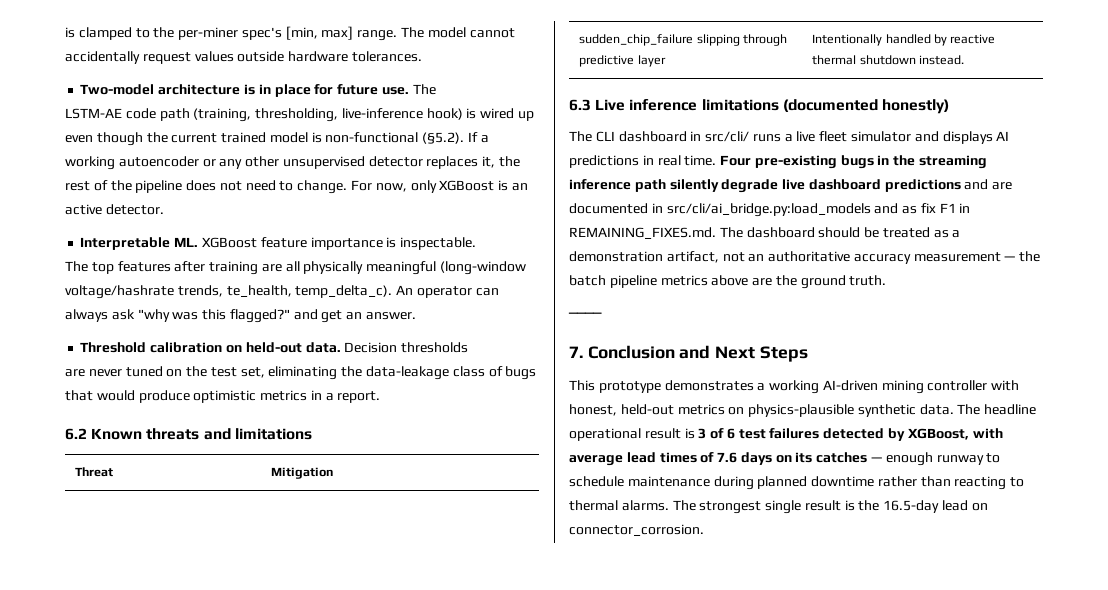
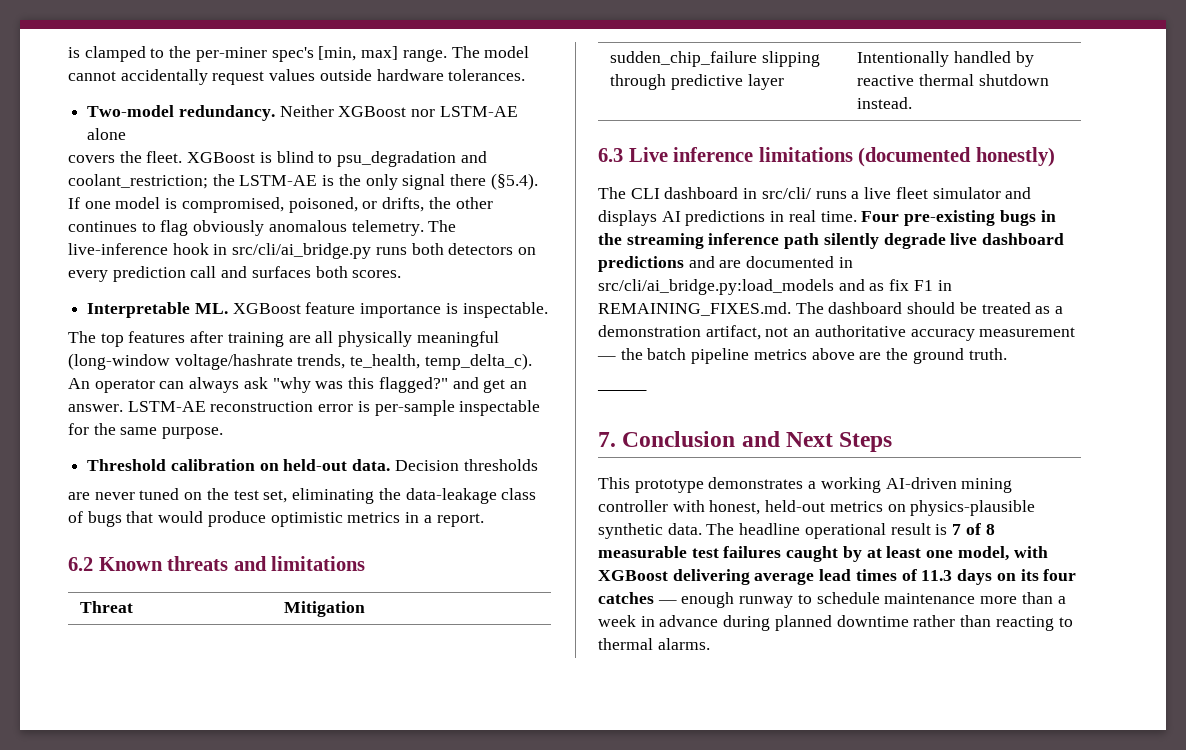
[158,84,436,97] [65,108,535,122] [65,132,489,146] [65,156,521,170] [65,180,528,194] [65,204,164,215] architecture is in place for future use. The // LSTM-AE code path (training, thresholding, live-inference hook) is wired up even though the current trained model is non-functional (§5.2). If a working autoencoder or any other unsupervised detector replaces it, the rest of the pipeline does not need to change. For now, only XGBoost is an active detector. -> [178,105,518,121] [87,128,127,140] [68,151,487,167] [68,173,538,190] [68,197,493,213] [68,220,457,236] [68,243,537,259] [68,266,402,282] redundancy. Neither XGBoost nor LSTM-AE alone // covers the fleet. XGBoost is blind to psu_degradation and coolant_restriction; the LSTM-AE is the only signal there (§5.4). If one model is compromised, poisoned, or drifts, the other continues to flag obviously anomalous telemetry. The live-inference hook in src/cli/ai_bridge.py runs both detectors on every prediction call and surfaces both scores.
(417, 316) none -> [127,400,541,416] [68,423,224,439] LSTM-AE reconstruction error is per-sample inspectable for the same purpose.
[698,428,1003,441] 3 of 6 test failures detected by XGBoost, with -> [952,523,995,535] [598,546,1048,562] [598,569,750,585] 7 of 8 measurable test failures caught by at least one model, with XGBoost delivering
[717,452,738,463] 7.6 -> [921,570,953,581] 11.3
(813, 457) none -> [1043,569,1077,581] four
(710, 481) none -> [980,592,1066,604] [598,615,719,627] more than a week in advance
[672,500,988,514] [569,524,704,536] The strongest single result is the 16.5-day lead on connector_corrosion. -> (710, 644) none

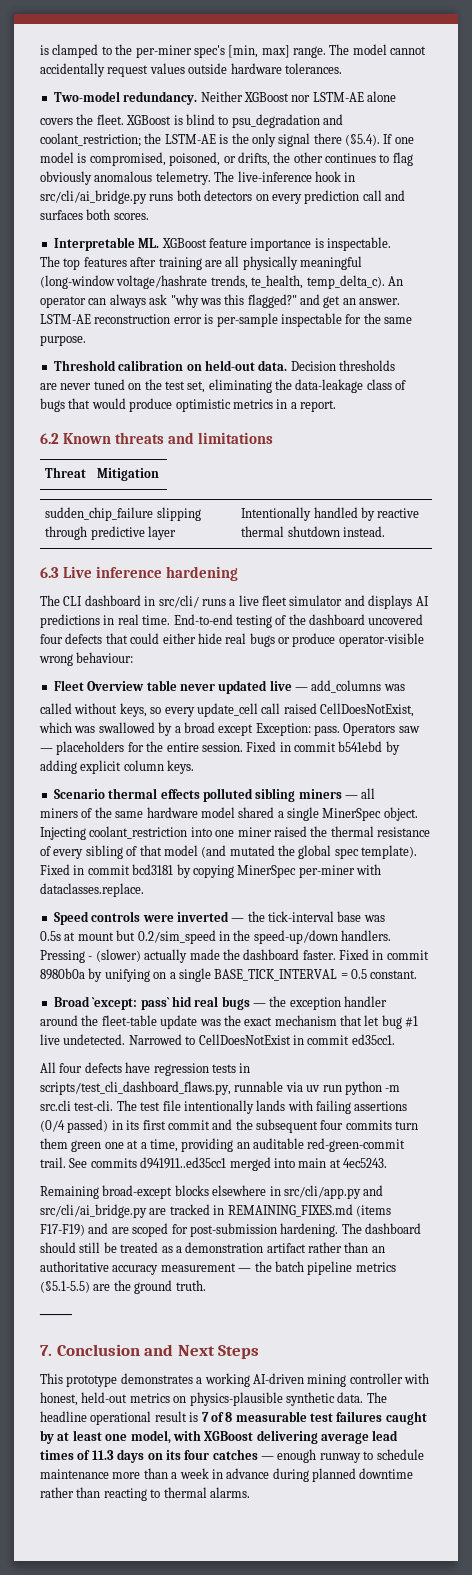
[758,147,1055,167] limitations (documented honestly) -> [165,566,238,581] hardening
[861,210,1056,226] [598,233,1065,249] [598,256,853,272] [598,279,952,295] [598,302,791,316] Four pre-existing bugs in the streaming inference path silently degrade live dashboard predictions and are documented in src/cli/ai_bridge.py:load_models and as fix F1 in REMAINING_FIXES.md. -> [173,614,424,628] [40,633,424,647] [39,652,134,666] [53,680,405,694] [40,703,414,717] [39,722,420,736] [40,741,400,755] [40,760,195,774] [53,788,376,802] [40,807,418,821] [40,826,430,840] [40,845,418,859] [40,864,381,878] [40,883,144,897] [53,911,385,925] [40,930,391,944] [40,949,429,963] [40,968,418,982] [53,996,388,1010] [40,1015,419,1029] [40,1034,395,1045] [40,1062,251,1076] [40,1081,401,1095] [40,1100,408,1114] [40,1119,419,1133] [40,1138,406,1152] [40,1157,387,1171] [40,1185,384,1199] [40,1204,391,1218] [40,1223,339,1237] End-to-end testing of the dashboard uncovered four defects that could either hide real bugs or produce operator-visible wrong behaviour: // Fleet Overview table never updated live — add_columns was // called without keys, so every update_cell call raised CellDoesNotExist, which was swallowed by a broad except Exception: pass. Operators saw — placeholders for the entire session. Fixed in commit b541ebd by adding explicit column keys. // Scenario thermal effects polluted sibling miners — all // miners of the same hardware model shared a single MinerSpec object. Injecting coolant_restriction into one miner raised the thermal resistance of every sibling of that model (and mutated the global spec template). Fixed in commit bcd3181 by copying MinerSpec per-miner with dataclasses.replace. // Speed controls were inverted — the tick-interval base was // 0.5s at mount but 0.2/sim_speed in the speed-up/down handlers. Pressing - (slower) actually made the dashboard faster. Fixed in commit 8980b0a by unifying on a single BASE_TICK_INTERVAL = 0.5 constant. // Broad `except: pass` hid real bugs — the exception handler // around the fleet-table update was the exact mechanism that let bug #1 live undetected. Narrowed to CellDoesNotExist in commit ed35cc1. // All four defects have regression tests in scripts/test_cli_dashboard_flaws.py, runnable via uv run python -m src.cli test-cli. The test file intentionally lands with failing assertions (0/4 passed) in its first commit and the subsequent four commits turn them green one at a time, providing an auditable red-green-commit trail. See commits d941911..ed35cc1 merged into main at 4ec5243. // Remaining broad-except blocks elsewhere in src/cli/app.py and src/cli/ai_bridge.py are tracked in REMAINING_FIXES.md (items F17-F19) and are scoped for post-submission hardening.
(956, 308) none -> [79,1242,101,1253] still
[705,325,789,340] artifact, not -> [266,1242,369,1253] artifact rather than
[811,348,855,360] above -> [40,1281,90,1293] (§5.1-5.5)

